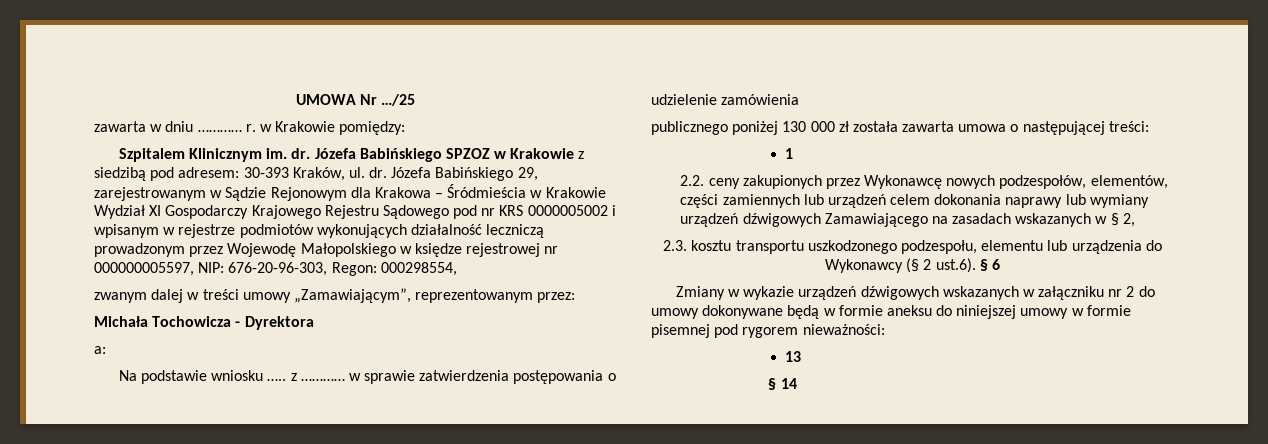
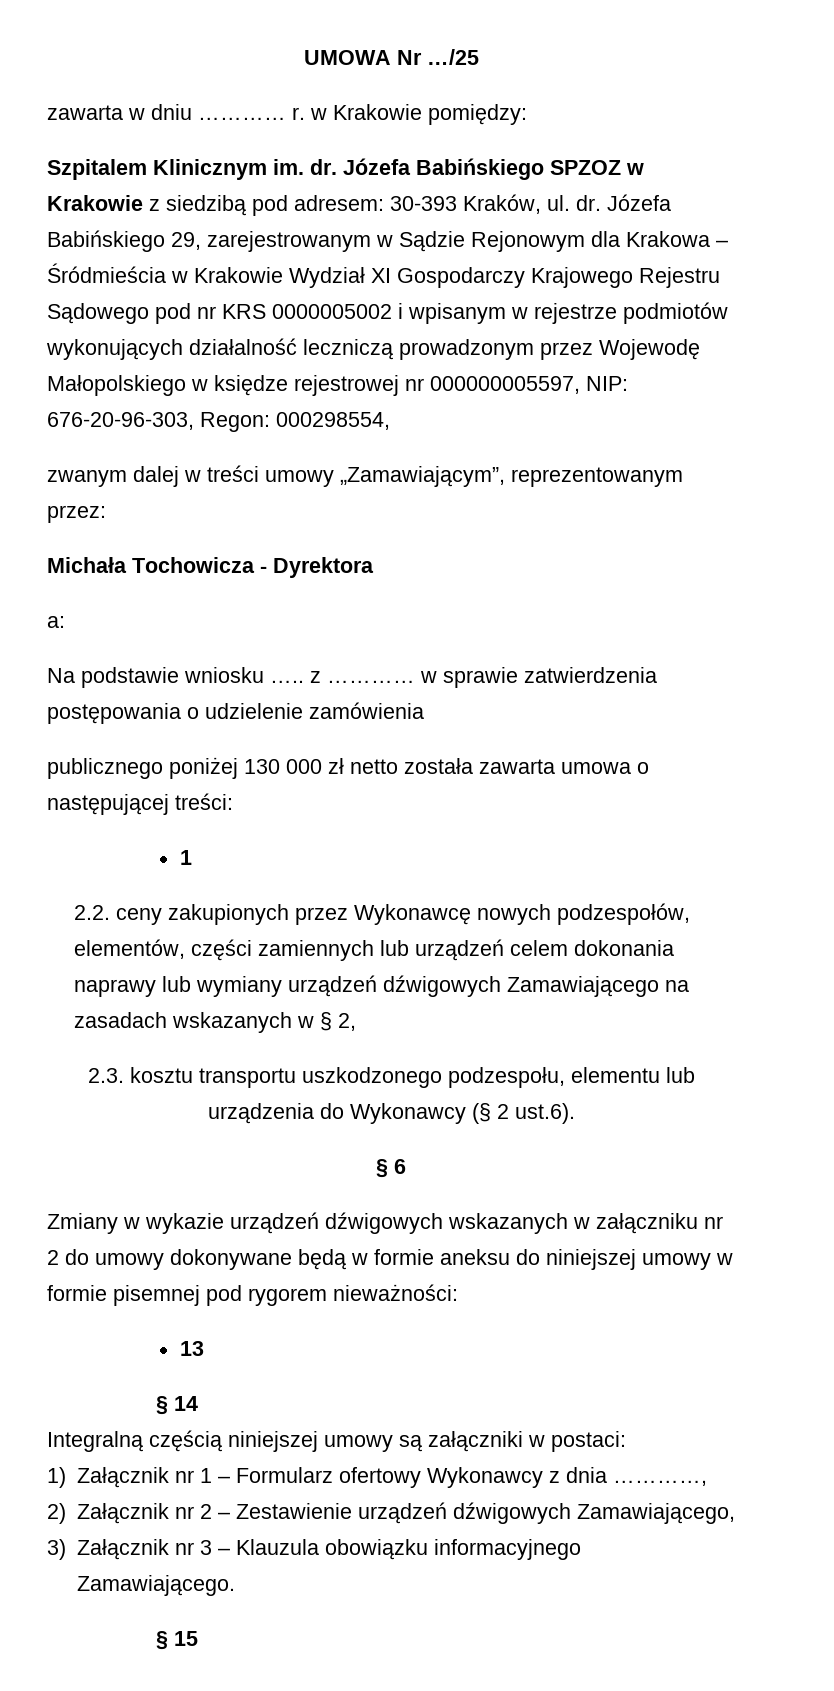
(849, 126) none -> [350,759,398,774] netto
(976, 265) none -> (575, 1113) //
(797, 383) none -> [47,1430,626,1452] [47,1467,707,1488] [47,1502,735,1524] [47,1539,581,1560] [76,1575,235,1596] [156,1631,199,1650] // Integralną częścią niniejszej umowy są załączniki w postaci: // 1) Załącznik nr 1 – Formularz ofertowy Wykonawcy z dnia …………, // 2) Załącznik nr 2 – Zestawienie urządzeń dźwigowych Zamawiającego, // 3) Załącznik nr 3 – Klauzula obowiązku informacyjnego Zamawiającego. // § 15

